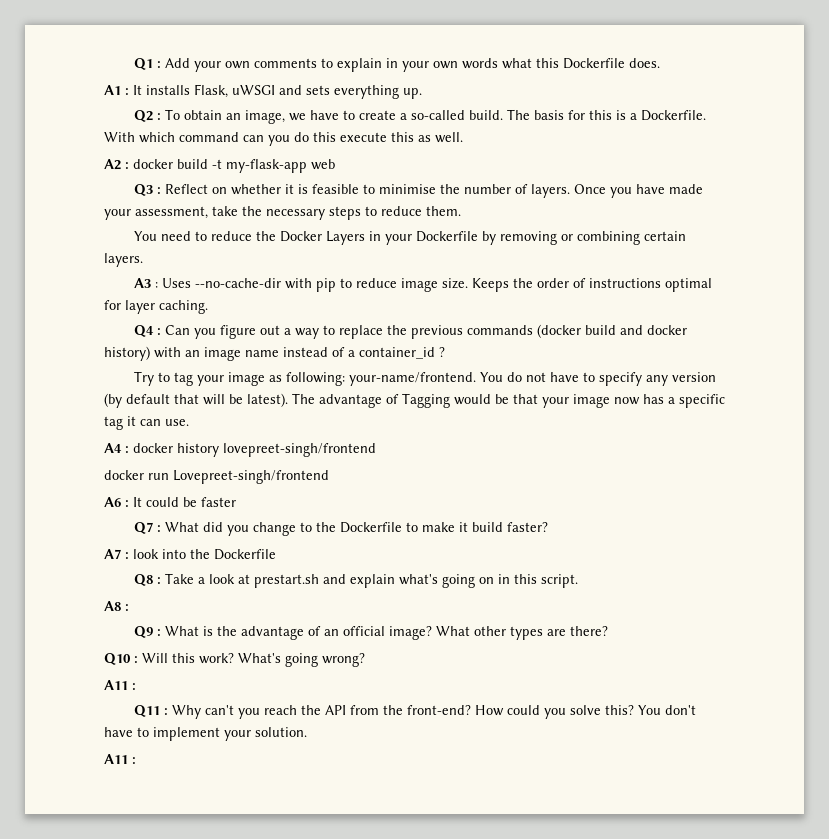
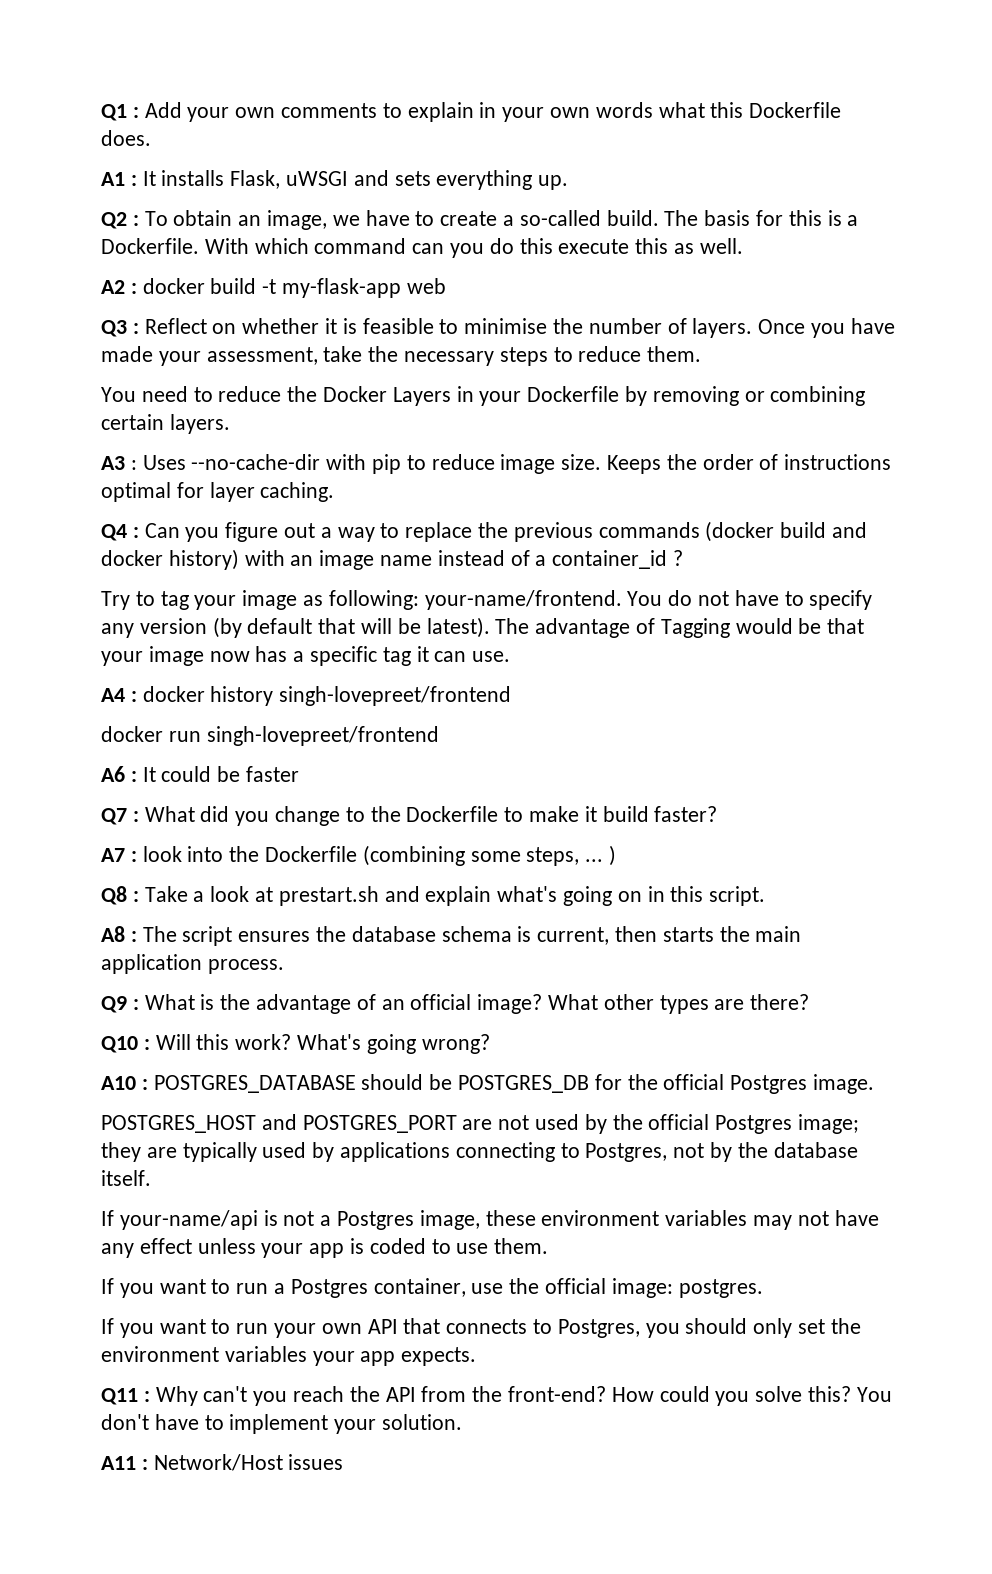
[223,443,376,457] lovepreet-singh/frontend -> [279,686,512,706] singh-lovepreet/frontend
[173,470,329,484] Lovepreet-singh/frontend -> [206,726,439,746] singh-lovepreet/frontend
(276, 554) none -> [362,845,617,866] (combining some steps, ... )
(129, 607) none -> [142,926,802,946] [101,954,284,974] The script ensures the database schema is current, then starts the main application process.
[104,680,136,690] A11 : -> [101,1074,875,1094] [101,1114,860,1134] [101,1142,858,1162] [101,1170,151,1186] [101,1210,879,1230] [101,1238,549,1258] [101,1278,763,1298] [101,1318,861,1338] [101,1346,477,1366] A10 : POSTGRES_DATABASE should be POSTGRES_DB for the official Postgres image. // POSTGRES_HOST and POSTGRES_PORT are not used by the official Postgres image; they are typically used by applications connecting to Postgres, not by the database itself. // If your-name/api is not a Postgres image, these environment variables may not have any effect unless your app is coded to use them. // If you want to run a Postgres container, use the official image: postgres. // If you want to run your own API that connects to Postgres, you should only set the environment variables your app expects.
(136, 760) none -> [153,1454,344,1471] Network/Host issues

